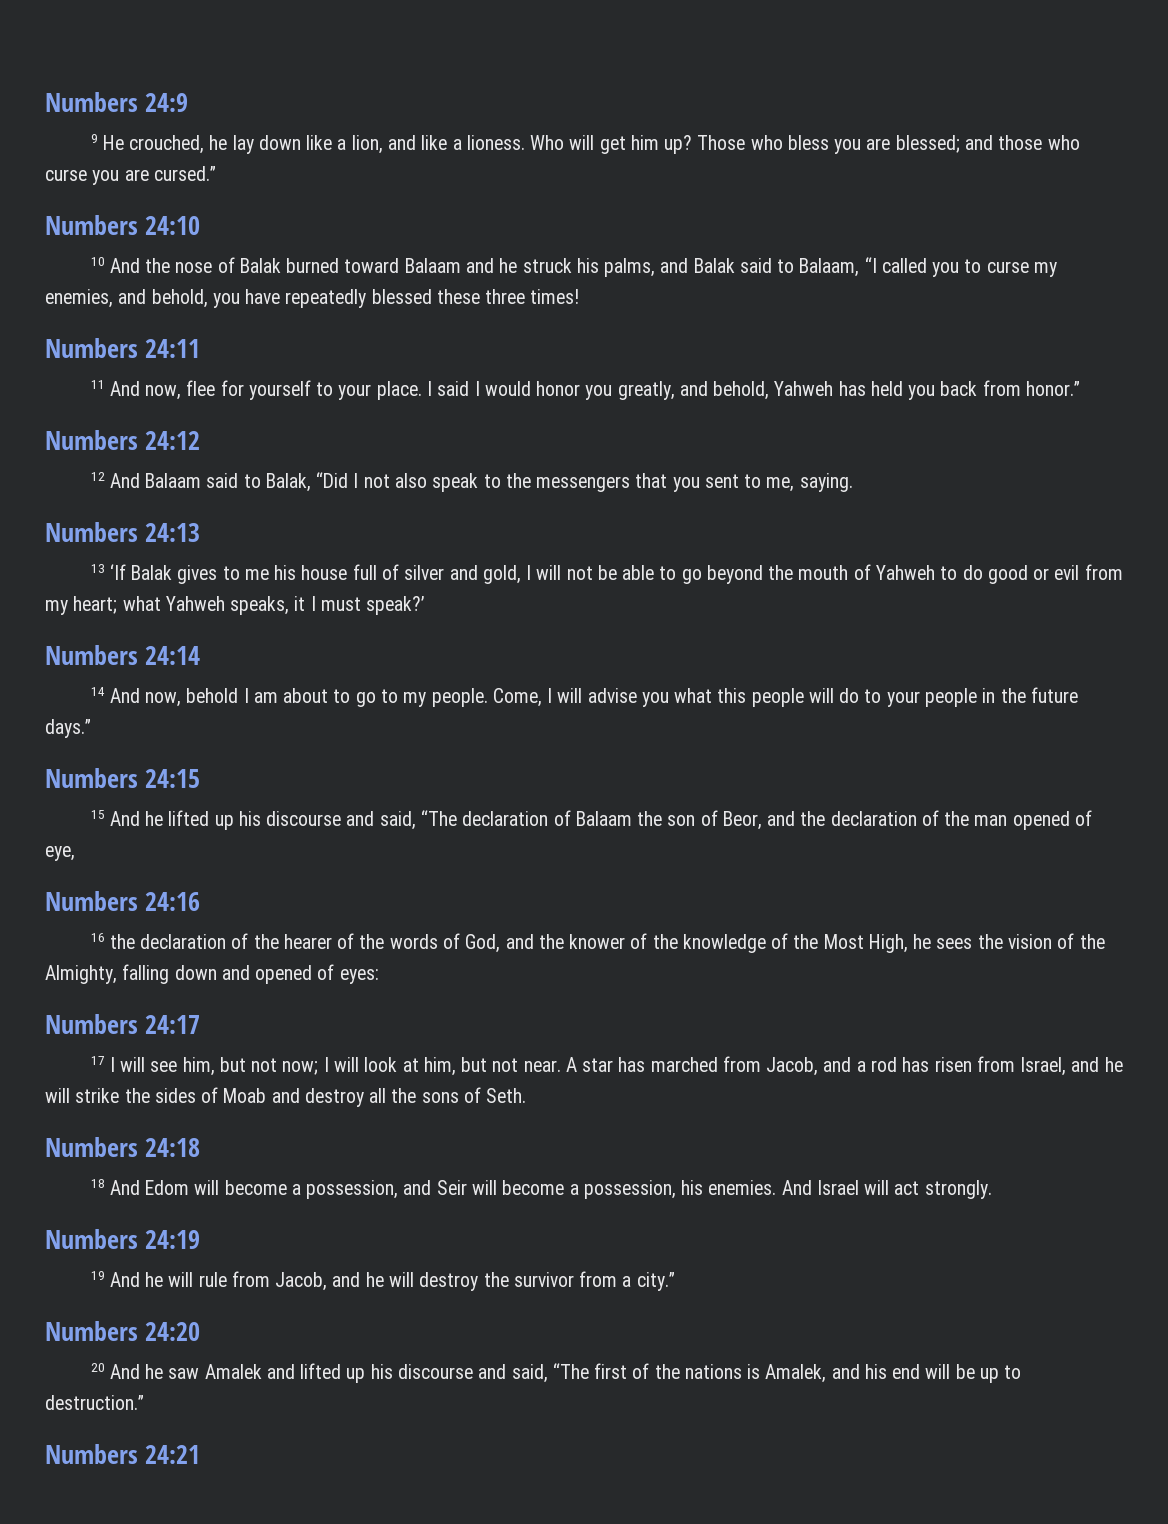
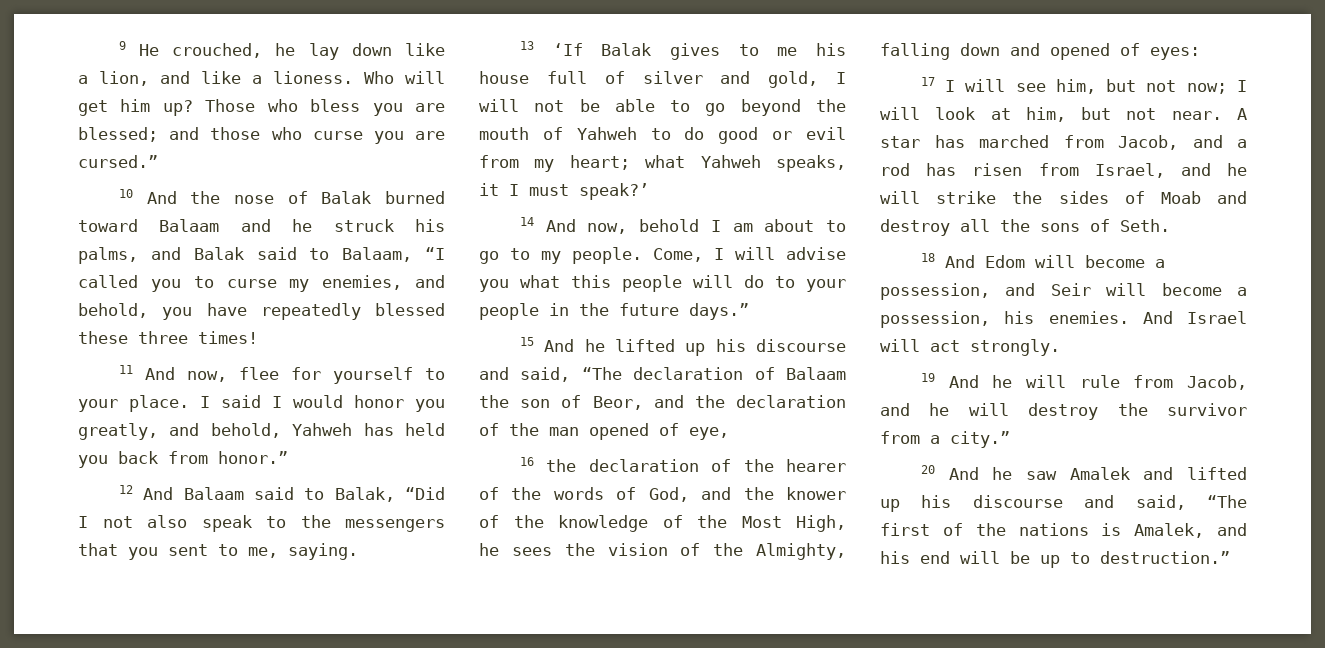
[45,92,189,112] Numbers 24:9 // -> (118, 45) none
[45,215,201,235] // Numbers 24:10 -> (158, 161) none
[45,338,201,358] // Numbers 24:11 -> (258, 337) none
[45,430,201,450] // Numbers 24:12 -> (288, 457) none
[45,522,201,542] // Numbers 24:13 -> (358, 551) none
[45,645,201,665] // Numbers 24:14 -> (649, 191) none
[45,768,201,788] // Numbers 24:15 -> (749, 311) none
[45,891,201,911] // Numbers 24:16 -> (729, 433) none
[45,1014,201,1034] // Numbers 24:17 -> (1200, 53) none
[45,1137,201,1157] // Numbers 24:18 -> (1170, 225) none
[45,1229,201,1249] // Numbers 24:19 -> (1060, 347) none
[45,1321,201,1341] // Numbers 24:20 -> (1010, 439) none
[45,1444,201,1464] // Numbers 24:21 -> (1230, 557) none

